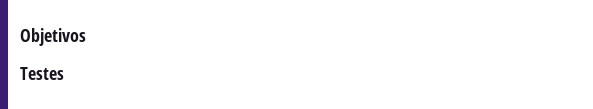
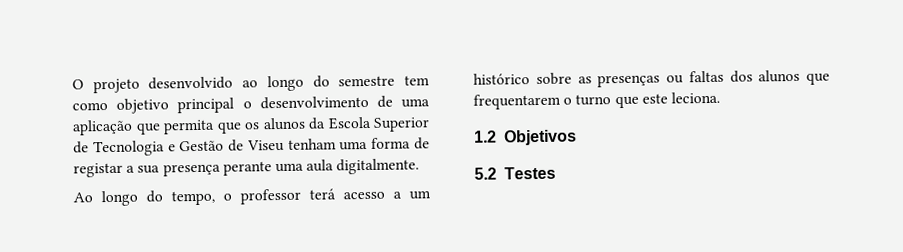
(20, 37) none -> [72,75,430,94] [72,95,430,114] [72,116,430,136] [73,137,430,157] [73,158,420,178] [73,188,431,207] [473,69,830,88] [473,91,720,110] [474,130,497,143] O projeto desenvolvido ao longo do semestre tem como objetivo principal o desenvolvimento de uma aplicação que permita que os alunos da Escola Superior de Tecnologia e Gestão de Viseu tenham uma forma de registar a sua presença perante uma aula digitalmente. // Ao longo do tempo, o professor terá acesso a um histórico sobre as presenças ou faltas dos alunos que frequentarem o turno que este leciona. // 1.2
(86, 37) none -> [474,167,497,180] 5.2

